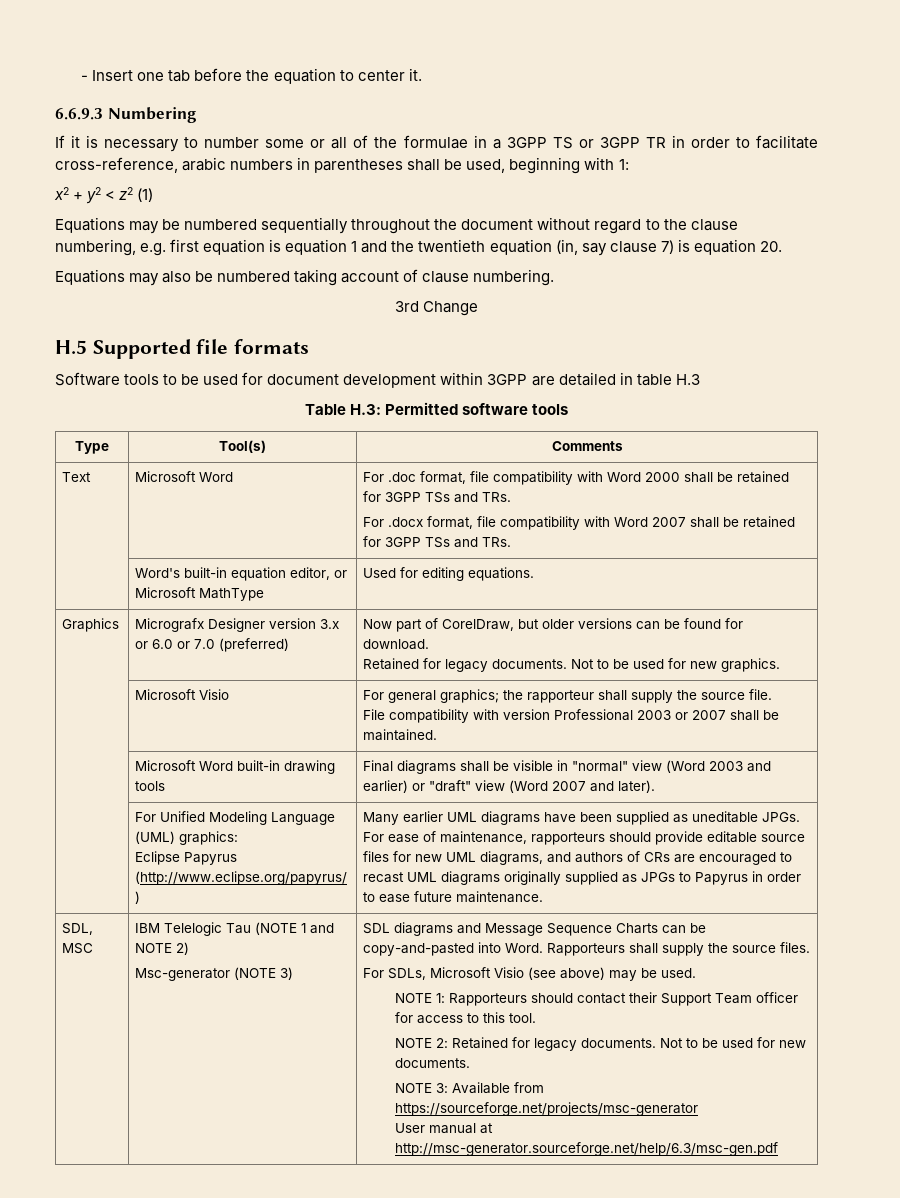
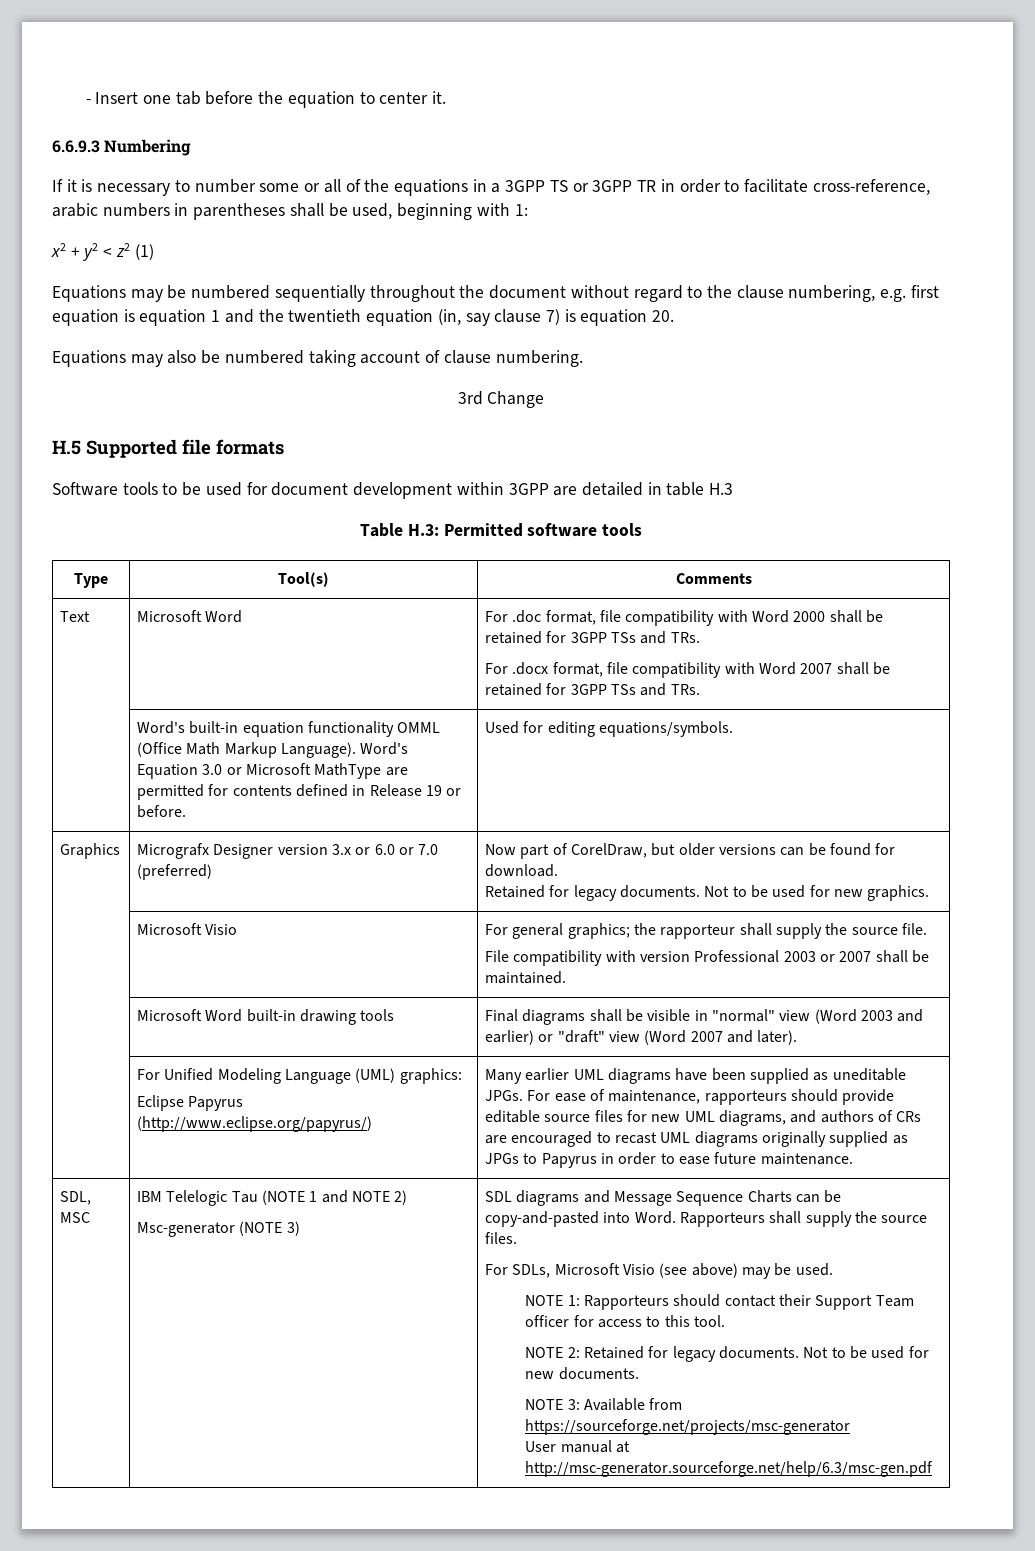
[403,135,468,149] formulae -> [393,179,468,196] equations
[290,567,348,580] [135,587,265,601] editor, or Microsoft MathType -> [308,721,441,737] [137,742,409,758] [137,763,408,779] [137,784,462,800] [137,805,187,818] functionality OMML (Office Math Markup Language). Word's Equation 3.0 or Microsoft MathType are permitted for contents defined in Release 19 or before.
[468,567,535,581] equations. -> [599,721,734,737] equations/symbols.

